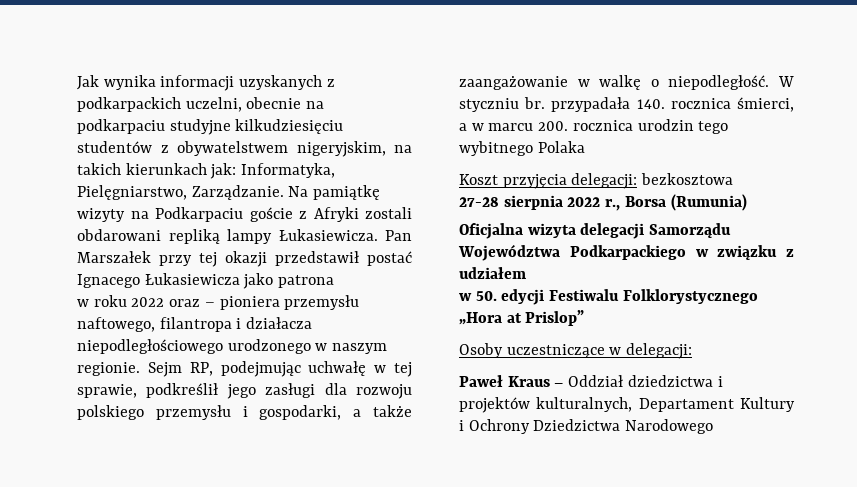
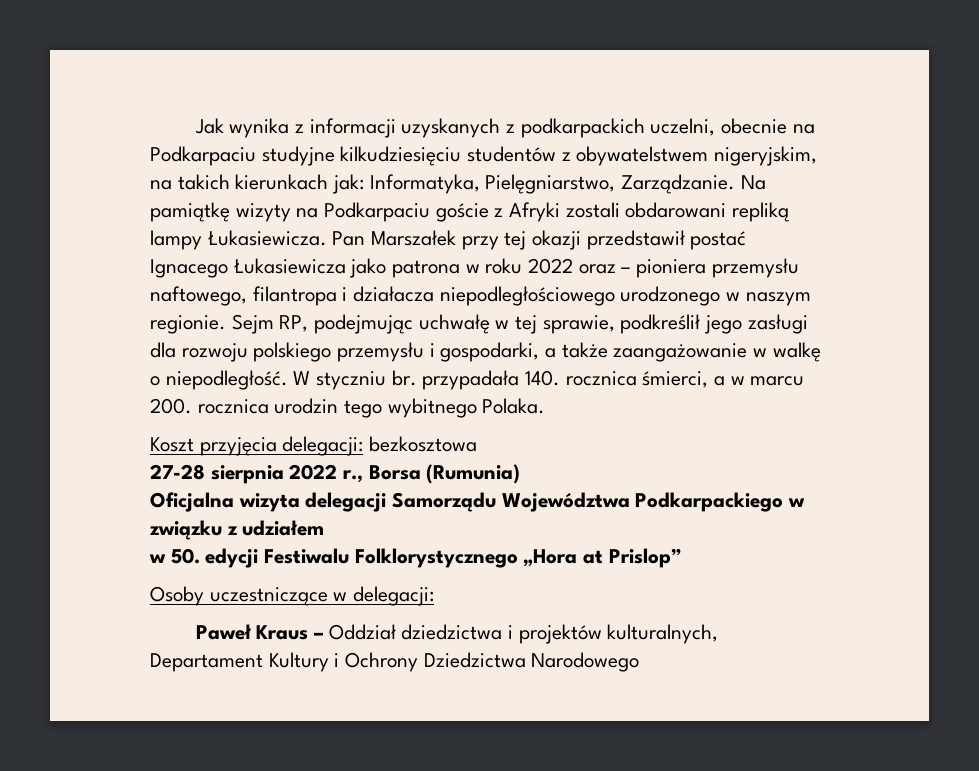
(156, 82) none -> [295,124,305,133] z
[77,119,165,134] podkarpaciu -> [150,146,256,166] Podkarpaciu
(335, 281) // -> (461, 269) none
[537,141,585,153] Polaka -> [482,398,546,414] Polaka.

